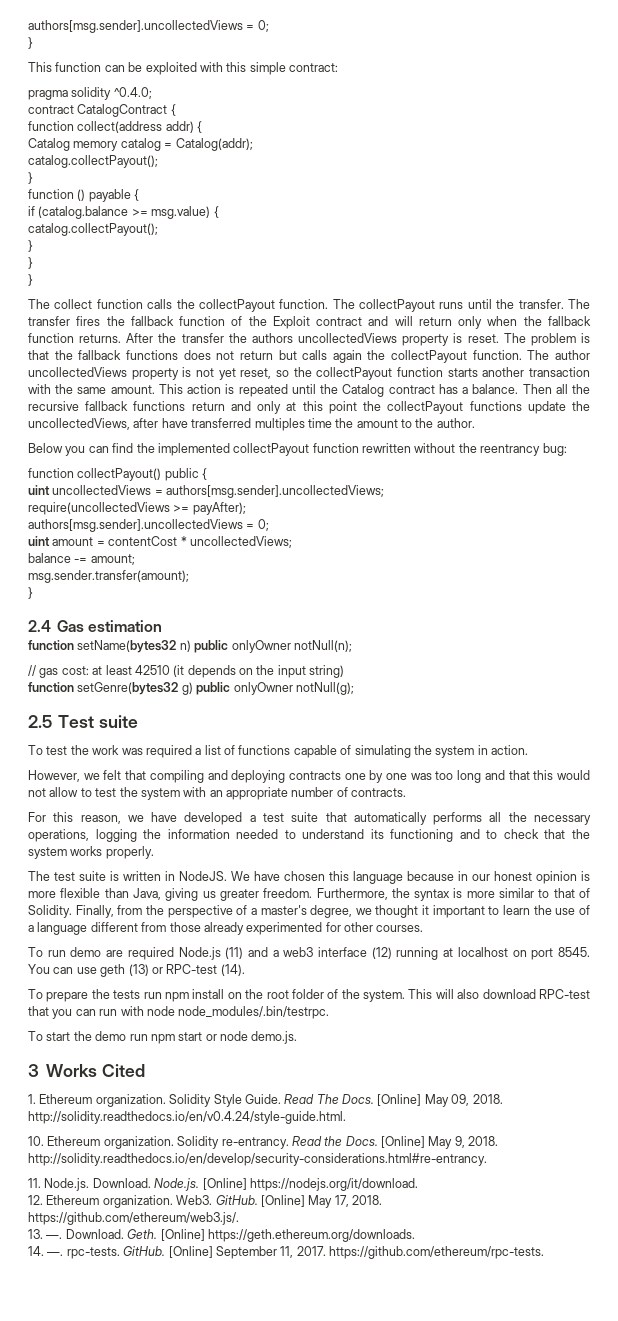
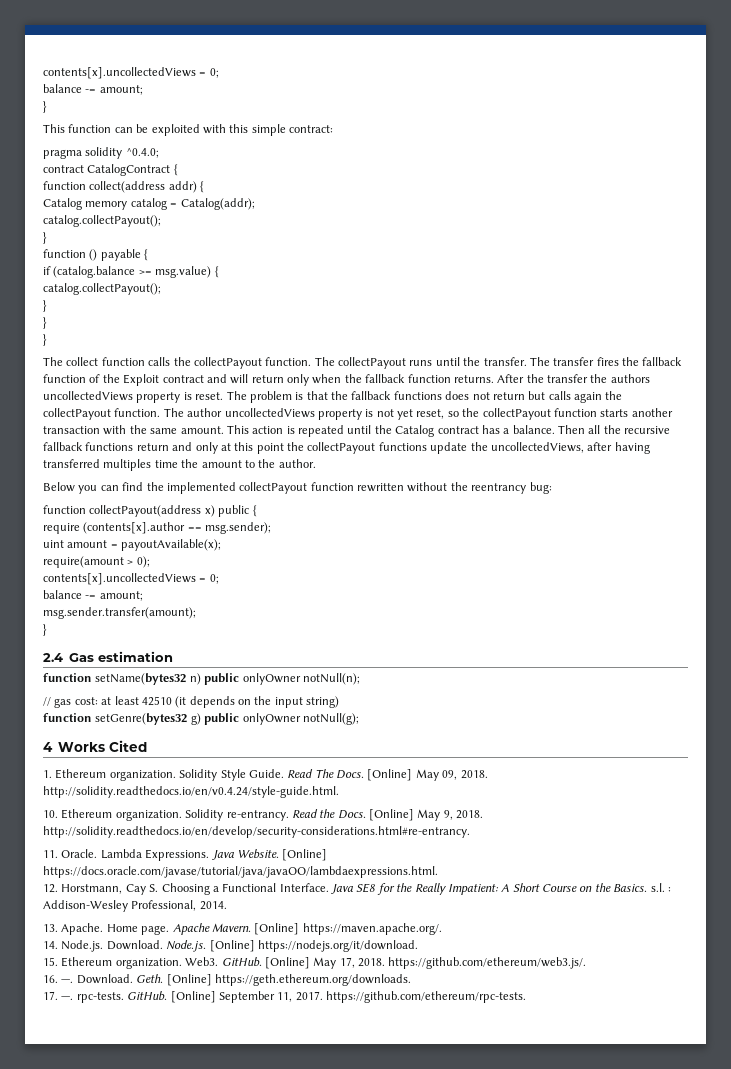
[28,20,269,33] authors[msg.sender].uncollectedViews = 0; -> [43,67,219,79] [43,84,143,95] contents[x].uncollectedViews = 0; // balance -= amount;
[161,418,188,428] have -> [614,442,650,454] having
[77,468,162,481] collectPayout() -> [89,505,215,517] collectPayout(address x)
[28,485,385,498] [28,502,246,515] [28,519,269,532] [28,536,292,548] uint uncollectedViews = authors[msg.sender].uncollectedViews; // require(uncollectedViews >= payAfter); // authors[msg.sender].uncollectedViews = 0; // uint amount = contentCost * uncollectedViews; -> [43,522,272,534] [43,539,222,551] [43,556,150,568] [43,573,219,585] require (contents[x].author == msg.sender); // uint amount = payoutAvailable(x); // require(amount > 0); // contents[x].uncollectedViews = 0;
[28,715,138,728] [28,745,528,758] [28,770,590,783] [28,787,407,800] [28,812,591,825] [28,829,590,842] [28,846,154,859] [28,871,590,884] [28,888,590,901] [28,905,590,918] [28,922,424,935] [28,947,590,960] [28,964,245,977] [28,989,591,1002] [28,1006,330,1019] [28,1031,298,1044] [28,1064,39,1077] 2.5 Test suite // To test the work was required a list of functions capable of simulating the system in action. // However, we felt that compiling and deploying contracts one by one was too long and that this would not allow to test the system with an appropriate number of contracts. // For this reason, we have developed a test suite that automatically performs all the necessary operations, logging the information needed to understand its functioning and to check that the system works properly. // The test suite is written in NodeJS. We have chosen this language because in our honest opinion is more flexible than Java, giving us greater freedom. Furthermore, the syntax is more similar to that of Solidity. Finally, from the perspective of a master's degree, we thought it important to learn the use of a language different from those already experimented for other courses. // To run demo are required Node.js (11) and a web3 interface (12) running at localhost on port 8545. You can use geth (13) or RPC-test (14). // To prepare the tests run npm install on the root folder of the system. This will also download RPC-test that you can run with node node_modules/.bin/testrpc. // To start the demo run npm start or node demo.js. // 3 -> [43,742,53,752] 4
(41, 1183) none -> [61,849,328,861] [43,866,438,878] [43,883,671,895] [43,900,227,912] [43,923,442,935] [43,941,58,949] Oracle. Lambda Expressions. Java Website. [Online] https://docs.oracle.com/javase/tutorial/java/javaOO/lambdaexpressions.html. // 12. Horstmann, Cay S. Choosing a Functional Interface. Java SE8 for the Really Impatient: A Short Course on the Basics. s.l. : Addison-Wesley Professional, 2014. // 13. Apache. Home page. Apache Mavern. [Online] https://maven.apache.org/. // 14.
[28,1195,43,1205] 12. -> [43,957,58,966] 15.
[28,1229,43,1239] 13. -> [43,975,58,983] 16.
[28,1246,44,1256] 14. -> [43,991,58,1000] 17.

